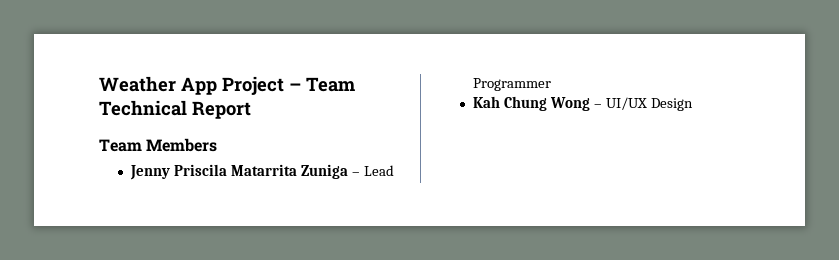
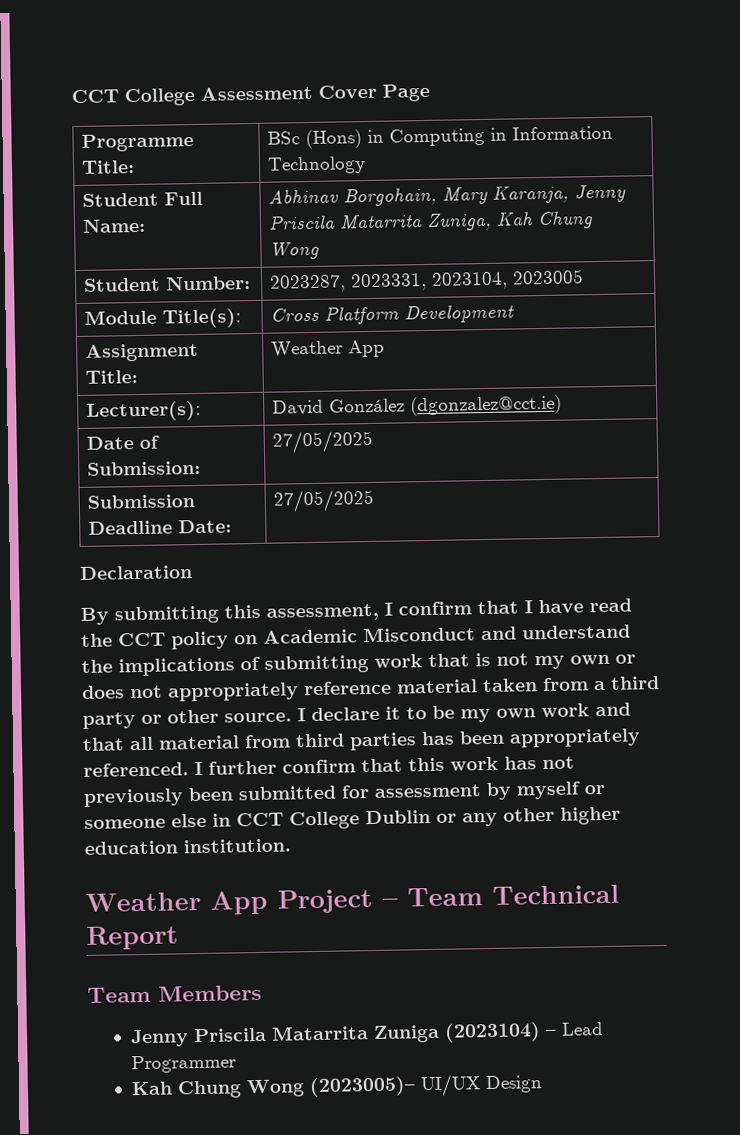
(99, 84) none -> [71,83,430,107] [81,132,195,152] [81,160,136,174] [267,125,614,150] [267,156,367,175] [82,191,204,207] [82,218,147,233] [268,184,627,207] [268,211,595,231] [269,241,321,260] [83,276,252,292] [269,269,585,293] [84,308,242,329] [270,304,516,325] [85,342,200,362] [85,369,139,384] [271,339,386,358] [86,400,202,422] [272,394,563,417] [86,435,161,450] [87,460,202,476] [272,429,375,454] [87,494,196,509] [88,519,233,535] [273,488,376,513] [79,565,193,581] [80,598,632,626] [81,624,631,650] [81,652,636,677] [82,676,660,702] [82,702,631,729] [82,728,641,751] [83,756,575,777] [83,781,605,807] [84,806,621,830] [84,838,291,855] CCT College Assessment Cover Page // Programme Title: | BSc (Hons) in Computing in Information Technology // Student Full Name: | Abhinav Borgohain, Mary Karanja, Jenny Priscila Matarrita Zuniga, Kah Chung Wong // Student Number: | 2023287, 2023331, 2023104, 2023005 // Module Title(s): | Cross Platform Development // Assignment Title: | Weather App // Lecturer(s): | David González (dgonzalez@cct.ie) // Date of Submission: | 27/05/2025 // Submission Deadline Date: | 27/05/2025 // Declaration // By submitting this assessment, I confirm that I have read the CCT policy on Academic Misconduct and understand the implications of submitting work that is not my own or does not appropriately reference material taken from a third party or other source. I declare it to be my own work and that all material from third parties has been appropriately referenced. I further confirm that this work has not previously been submitted for assessment by myself or someone else in CCT College Dublin or any other higher education institution. //
(349, 171) none -> [443,1022,541,1043] (2023104)
[594,104,603,108] – -> [308,1076,416,1098] (2023005)–

